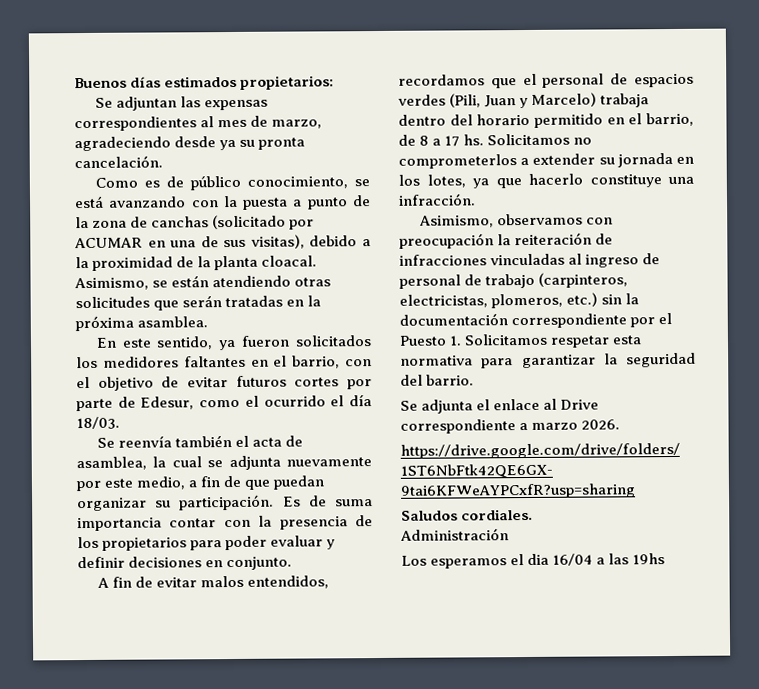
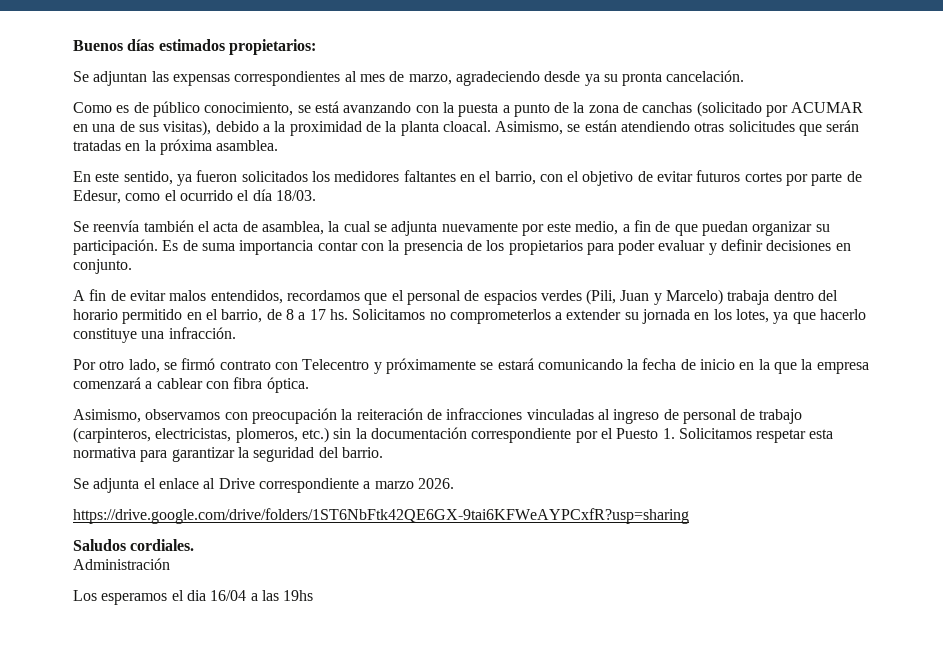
(476, 199) none -> [73,358,869,374] [73,377,309,393] // Por otro lado, se firmó contrato con Telecentro y próximamente se estará comunicando la fecha de inicio en la que la empresa comenzará a cablear con fibra óptica.

